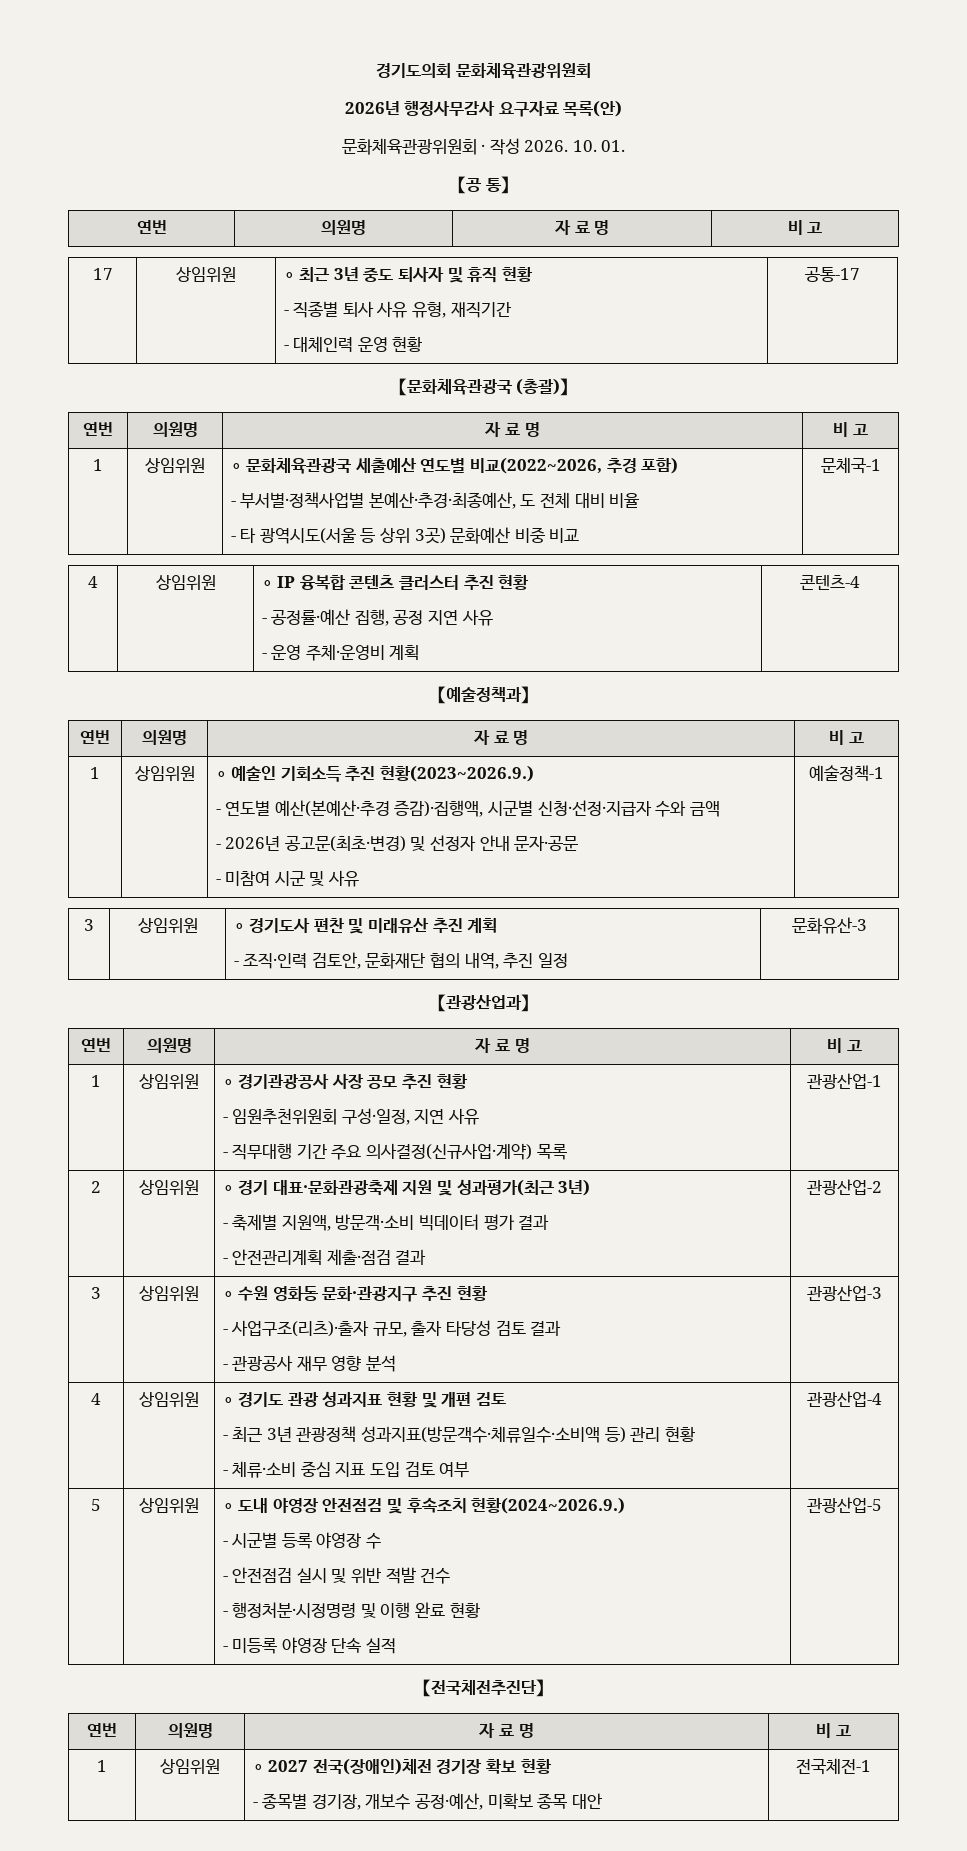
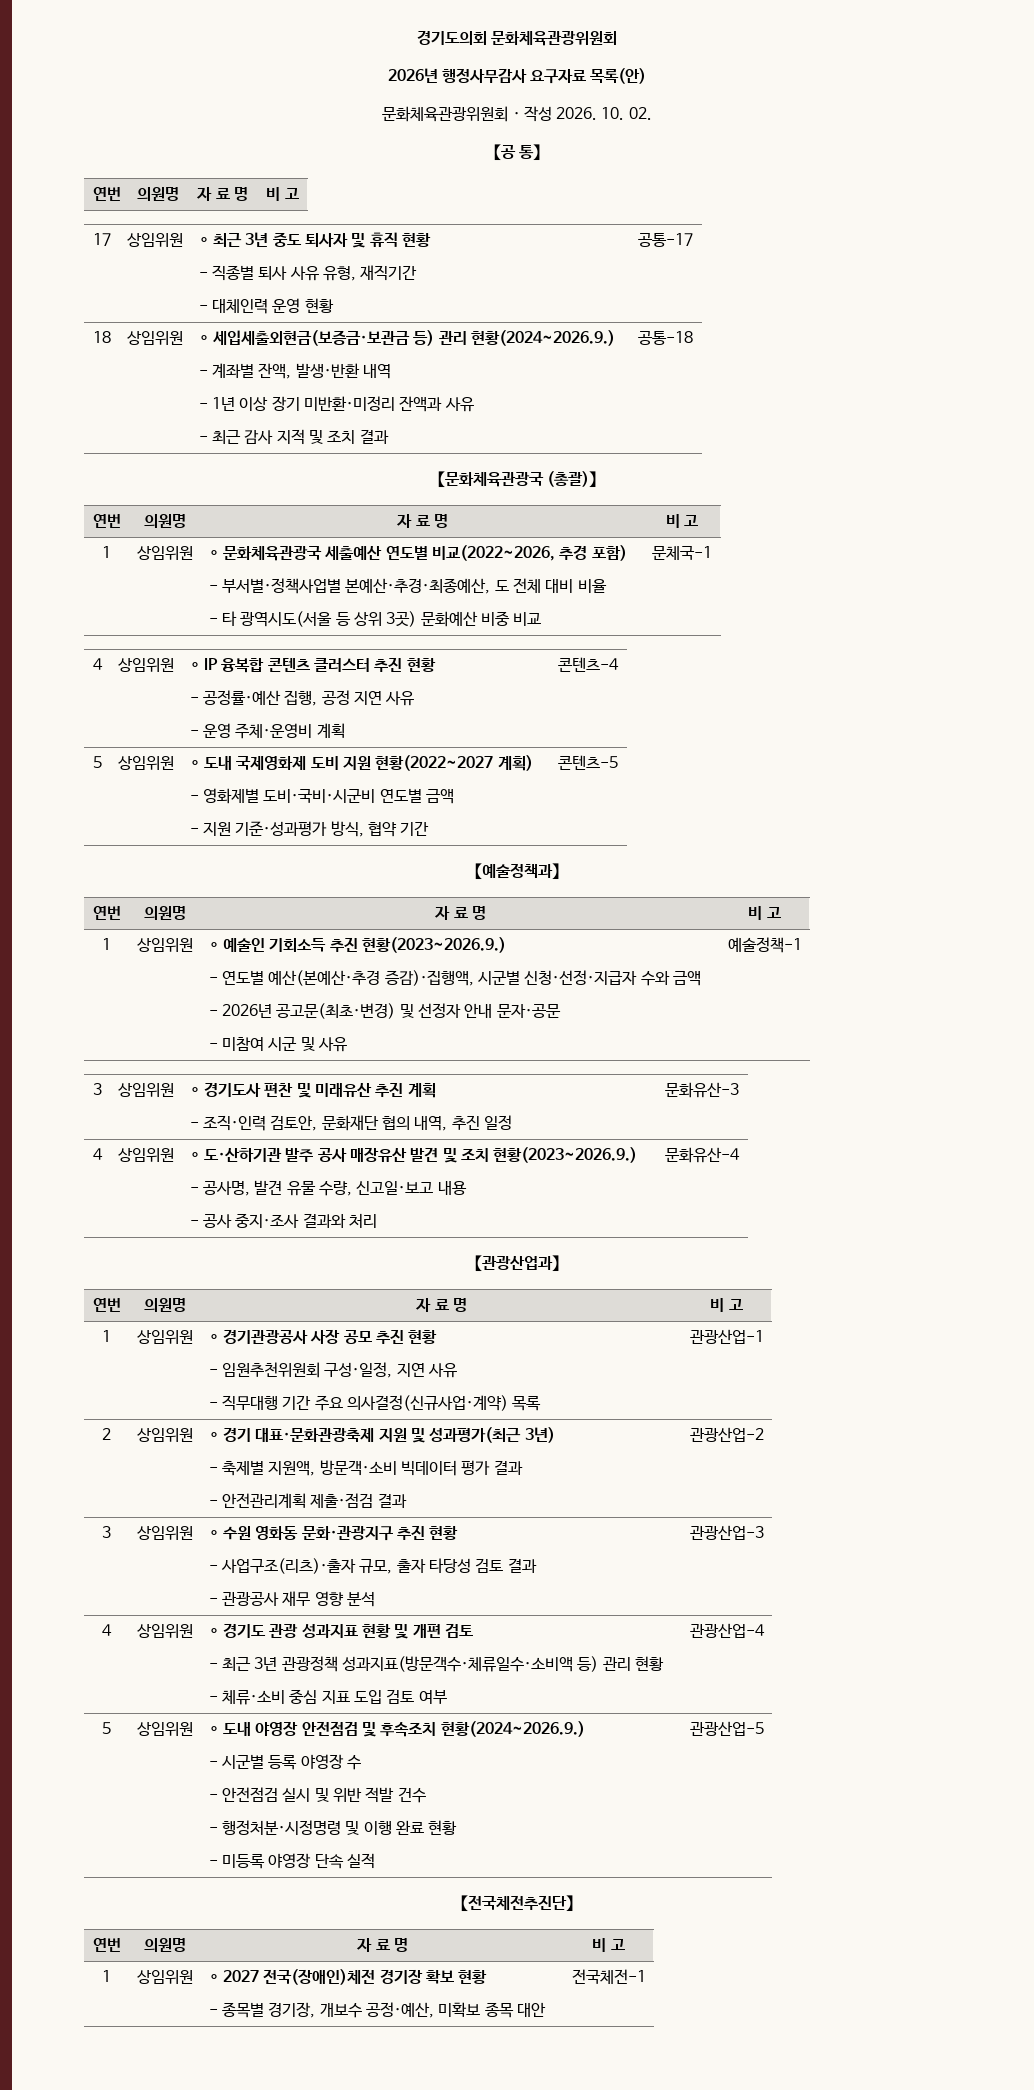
[601,140,626,152] 01. -> [628,107,652,120] 02.
(860, 274) none -> [92,331,111,343] [127,331,183,345] [198,330,616,346] [198,363,392,379] [198,396,474,412] [198,429,389,445] [638,331,693,345] // 18 | 상임위원 | ∘ 세입세출외현금(보증금·보관금 등) 관리 현황(2024~2026.9.) // - 계좌별 잔액, 발생·반환 내역 // - 1년 이상 장기 미반환·미정리 잔액과 사유 // - 최근 감사 지적 및 조치 결과 | 공통-18
(860, 582) none -> [92,756,102,768] [118,756,174,770] [189,755,533,771] [189,788,455,804] [189,821,430,837] [558,755,618,770] // 5 | 상임위원 | ∘ 도내 국제영화제 도비 지원 현황(2022~2027 계획) // - 영화제별 도비·국비·시군비 연도별 금액 // - 지원 기준·성과평가 방식, 협약 기간 | 콘텐츠-5
(867, 925) none -> [92,1148,103,1160] [118,1148,174,1162] [189,1147,638,1163] [189,1180,467,1196] [189,1213,378,1228] [665,1147,740,1163] // 4 | 상임위원 | ∘ 도·산하기관 발주 공사 매장유산 발견 및 조치 현황(2023~2026.9.) // - 공사명, 발견 유물 수량, 신고일·보고 내용 // - 공사 중지·조사 결과와 처리 | 문화유산-4

